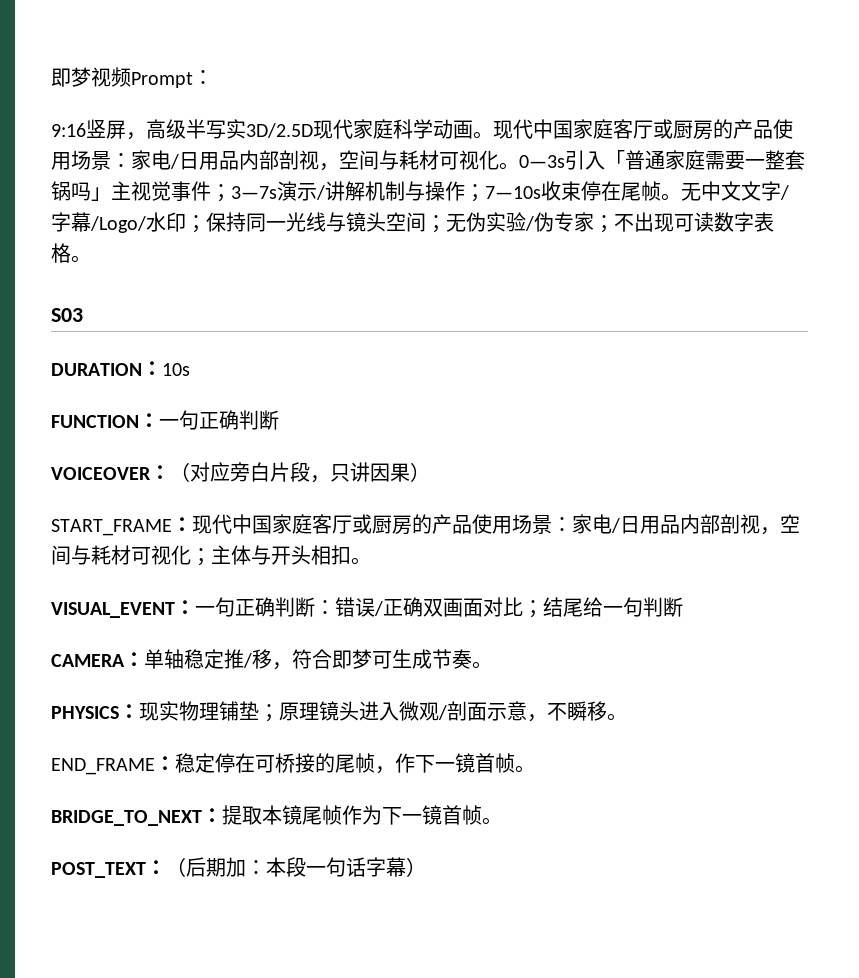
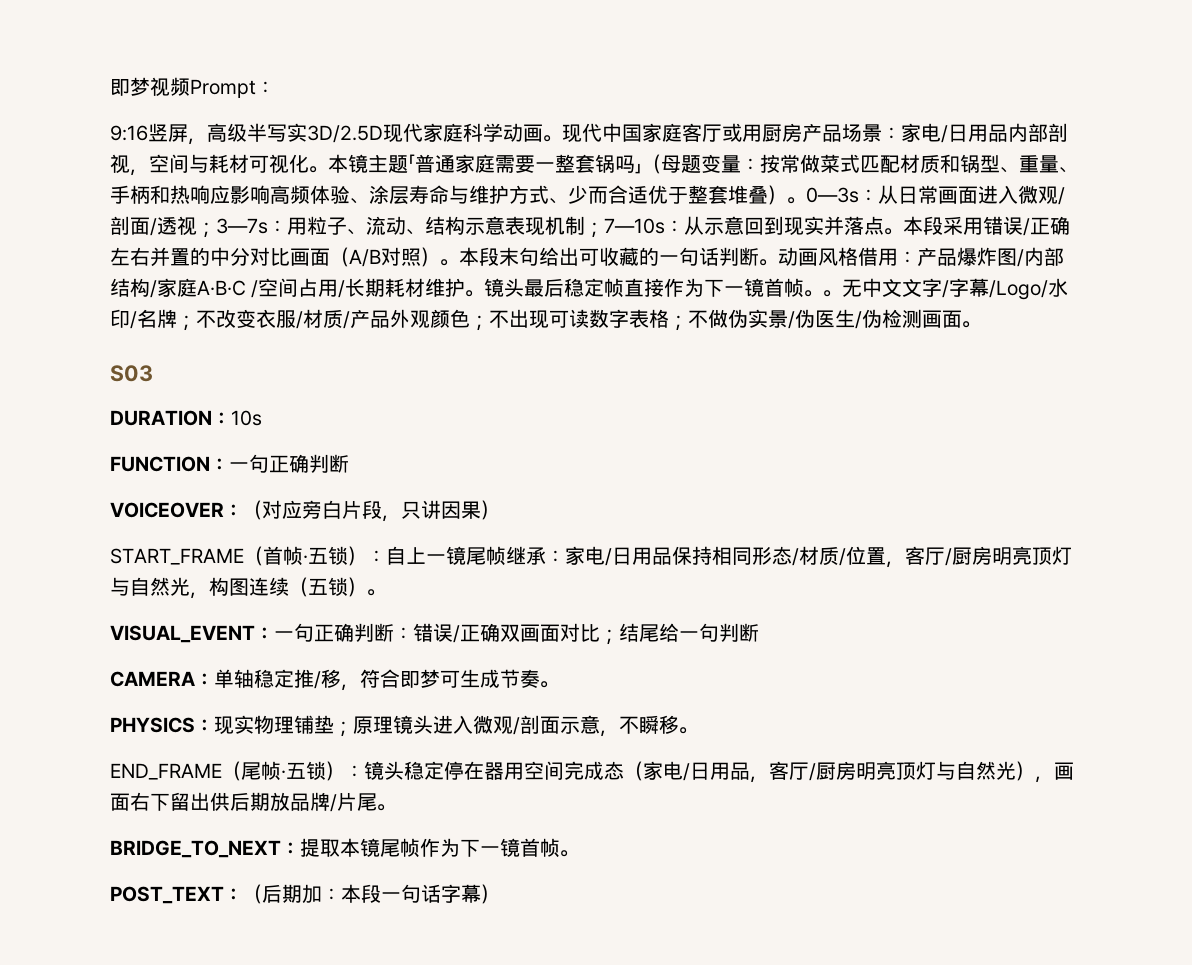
[673,119,793,140] [51,152,71,170] 厨房的产品使用 -> [742,123,842,142] 用厨房产品
[519,150,605,170] 0—3s引入 -> [328,154,408,173] 本镜主题
[111,181,661,202] 主视觉事件；3—7s演示/讲解机制与操作；7—10s收束停在尾帧 -> [642,154,1078,174] [110,185,1065,205] [110,216,1070,238] [110,247,1064,267] [110,278,824,298] （母题变量：按常做菜式匹配材质和锅型、重量、手柄和热响应影响高频体验、涂层寿命与维护方式、少而合适优于整套堆叠）。0—3s：从日常画面进入微观/剖面/透视；3—7s：用粒子、流动、结构示意表现机制；7—10s：从示意回到现实并落点。本段采用错误/正确左右并置的中分对比画面（A/B对照）。本段末句给出可收藏的一句话判断。动画风格借用：产品爆炸图/内部结构/家庭A·B·C /空间占用/长期耗材维护。镜头最后稳定帧直接作为下一镜首帧。
[186,212,594,233] ；保持同一光线与镜头空间；无伪实验/伪专家 -> [130,309,470,331] /名牌；不改变衣服/材质/产品外观颜色
(71, 253) none -> [669,309,962,331] ；不做伪实景/伪医生/伪检测画面
[172,514,800,535] [51,545,351,566] ：现代中国家庭客厅或厨房的产品使用场景：家电/日用品内部剖视，空间与耗材可视化；主体与开头相扣 -> [244,546,1072,568] [110,577,367,599] （首帧·五锁）：自上一镜尾帧继承：家电/日用品保持相同形态/材质/位置，客厅/厨房明亮顶灯与自然光，构图连续（五锁）
[155,753,515,774] ：稳定停在可桥接的尾帧，作下一镜首帧 -> [222,761,1074,783] [110,792,377,812] （尾帧·五锁）：镜头稳定停在器用空间完成态（家电/日用品，客厅/厨房明亮顶灯与自然光），画面右下留出供后期放品牌/片尾

